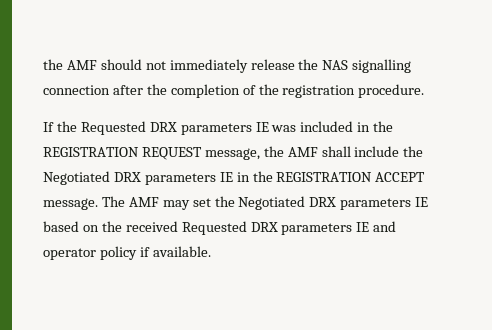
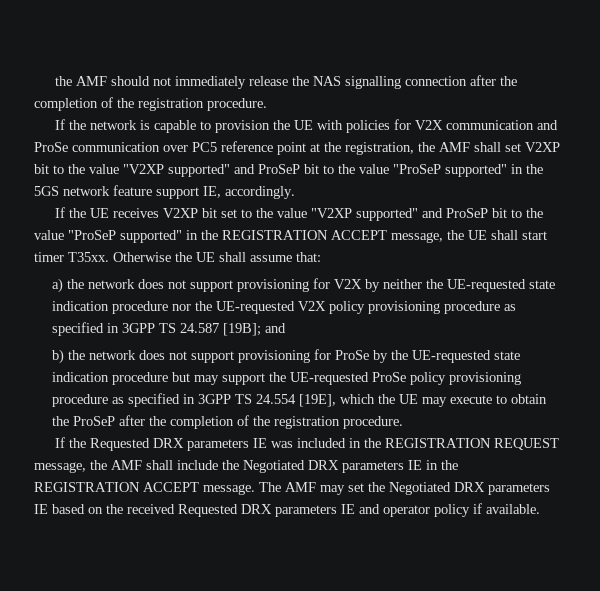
(425, 91) none -> [55,119,559,133] [34,141,560,155] [34,164,543,177] [34,185,295,199] [55,207,544,221] [34,230,547,243] [34,252,321,262] [51,278,555,293] [51,301,516,314] [51,322,286,336] [51,349,520,364] [51,372,521,385] [51,393,547,407] [51,415,403,429] // If the network is capable to provision the UE with policies for V2X communication and ProSe communication over PC5 reference point at the registration, the AMF shall set V2XP bit to the value "V2XP supported" and ProSeP bit to the value "ProSeP supported" in the 5GS network feature support IE, accordingly. // If the UE receives V2XP bit set to the value "V2XP supported" and ProSeP bit to the value "ProSeP supported" in the REGISTRATION ACCEPT message, the UE shall start timer T35xx. Otherwise the UE shall assume that: // a) the network does not support provisioning for V2X by neither the UE-requested state indication procedure nor the UE-requested V2X policy provisioning procedure as specified in 3GPP TS 24.587 [19B]; and // b) the network does not support provisioning for ProSe by the UE-requested state indication procedure but may support the UE-requested ProSe policy provisioning procedure as specified in 3GPP TS 24.554 [19E], which the UE may execute to obtain the ProSeP after the completion of the registration procedure.

